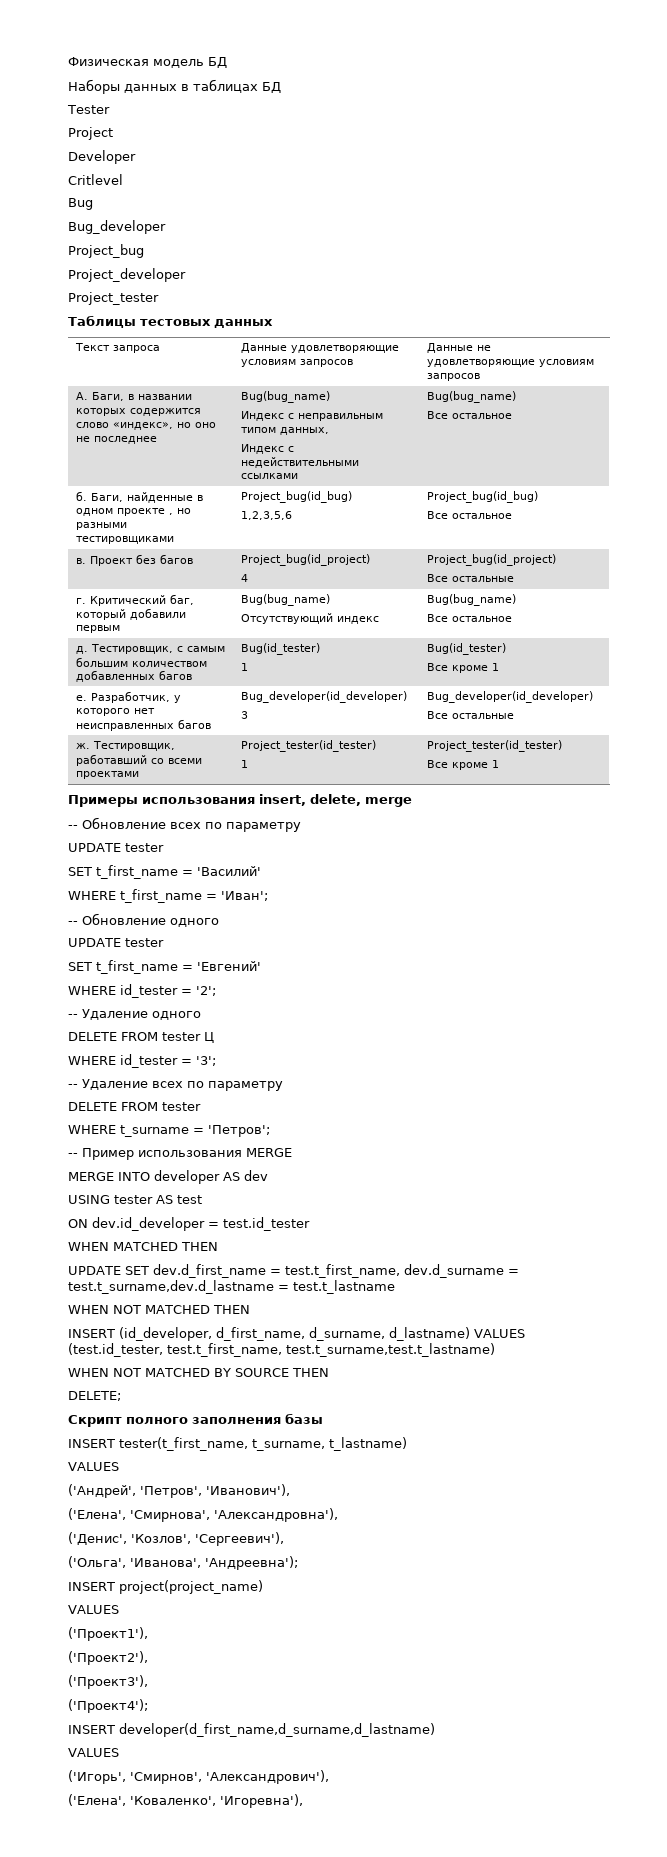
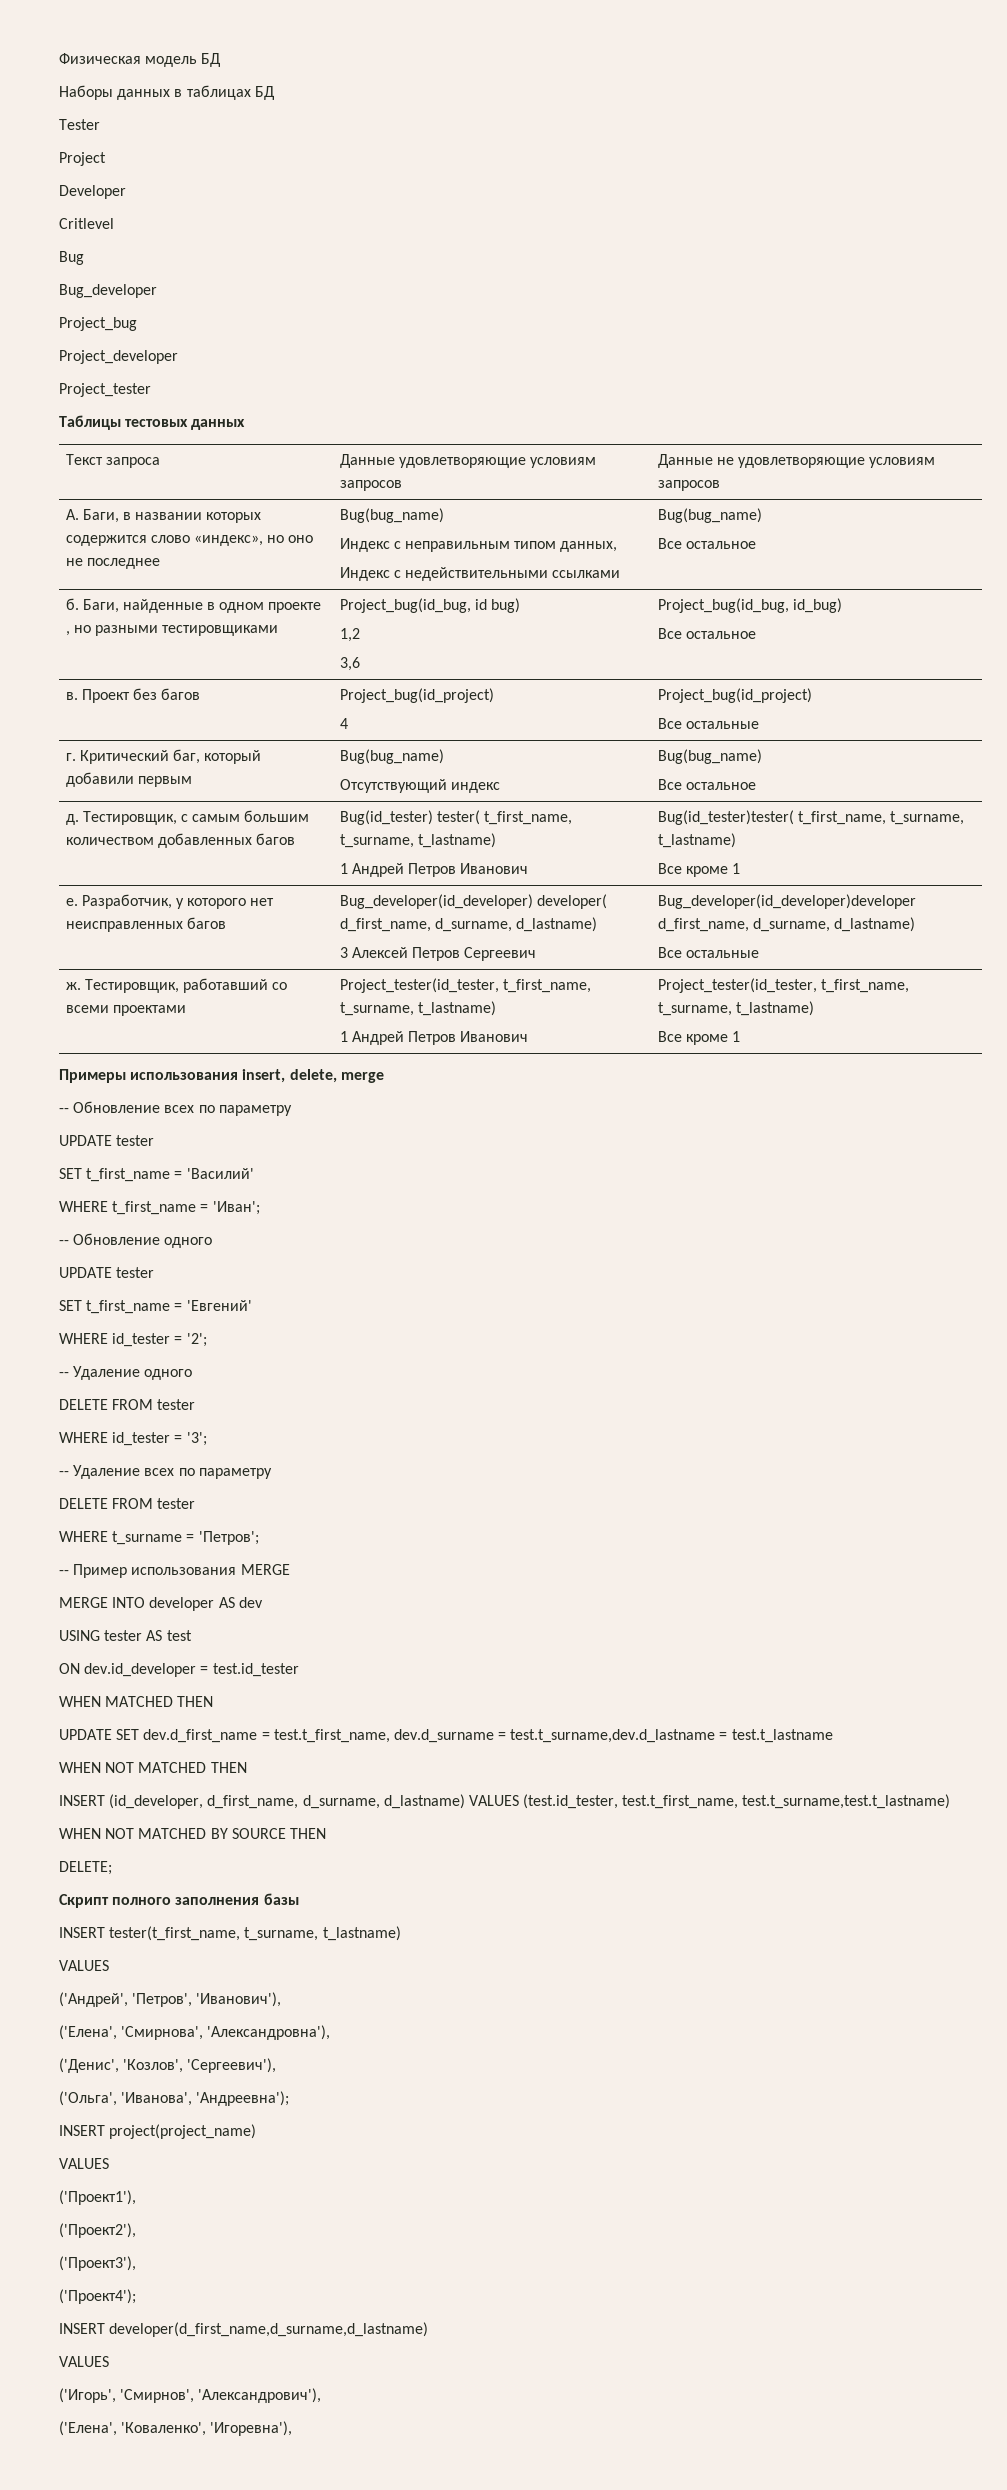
[240,491,352,503] [240,511,292,520] [426,491,538,503] Project_bug(id_bug) // 1,2,3,5,6 | Project_bug(id_bug) -> [339,598,520,613] [339,628,360,642] [339,657,360,671] [657,598,842,613] Project_bug(id_bug, id bug) // 1,2 // 3,6 | Project_bug(id_bug, id_bug)
[240,663,248,671] [426,643,506,655] // 1 | Bug(id_tester) -> [436,810,572,825] [339,833,496,848] [339,863,529,877] [657,810,964,825] [657,833,736,848] tester( t_first_name, t_surname, t_lastname) // 1 Андрей Петров Иванович | Bug(id_tester)tester( t_first_name, t_surname, t_lastname)
[240,711,248,719] [426,691,593,703] // 3 | Bug_developer(id_developer) -> [536,894,607,909] [339,917,597,932] [339,947,537,961] [657,894,916,909] [657,917,915,932] developer( d_first_name, d_surname, d_lastname) // 3 Алексей Петров Сергеевич | Bug_developer(id_developer)developer d_first_name, d_surname, d_lastname)
[240,740,376,752] [240,760,248,768] [426,740,562,752] Project_tester(id_tester) // 1 | Project_tester(id_tester) -> [339,978,591,993] [339,1001,496,1016] [339,1031,529,1045] [657,978,909,993] [657,1001,814,1016] Project_tester(id_tester, t_first_name, t_surname, t_lastname) // 1 Андрей Петров Иванович | Project_tester(id_tester, t_first_name, t_surname, t_lastname)
[204,1032,214,1043] Ц -> (196, 1404) none

